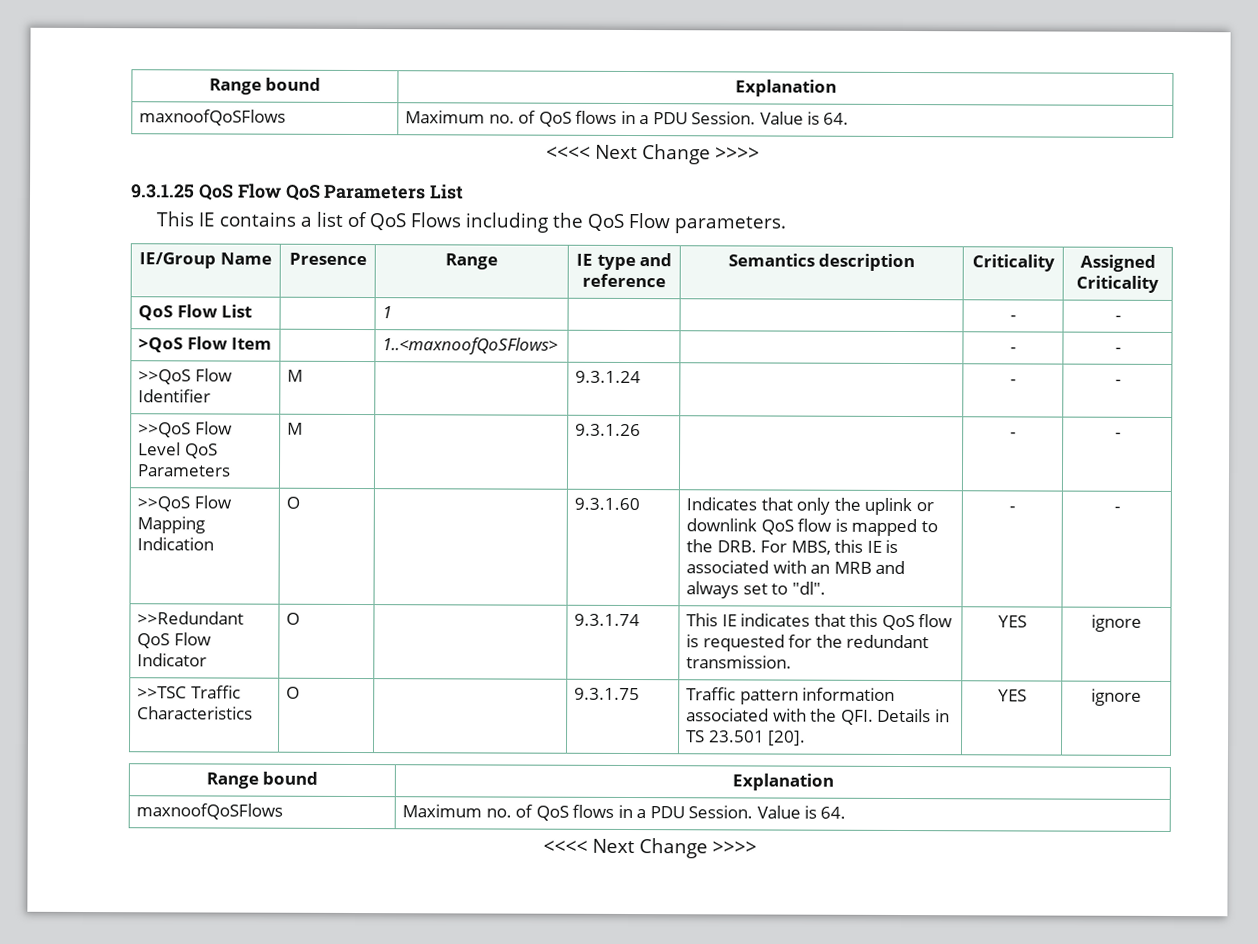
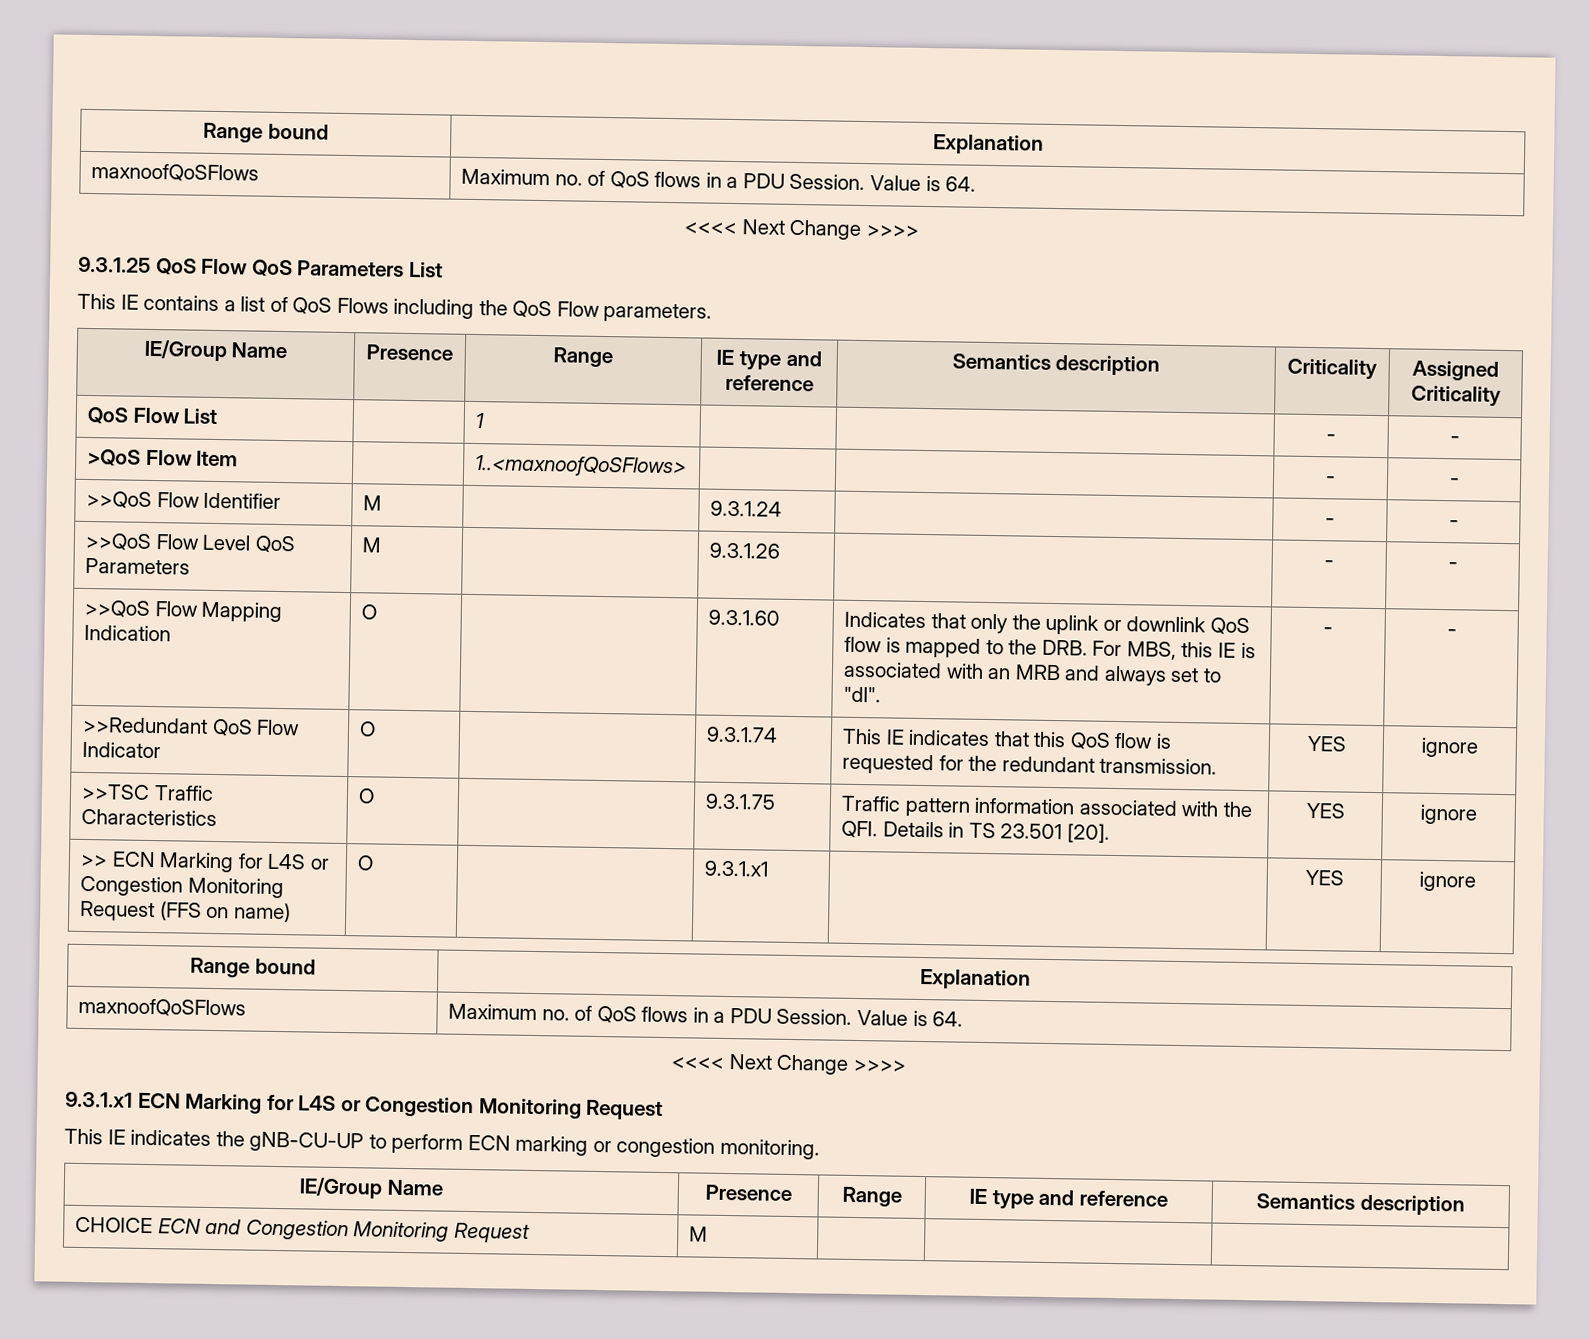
(1142, 697) none -> [80,851,330,873] [80,875,284,899] [80,900,291,923] [357,855,375,871] [704,860,770,877] [1304,869,1344,886] [1419,871,1476,892] // >> ECN Marking for L4S or Congestion Monitoring Request (FFS on name) | O | | 9.3.1.x1 | | YES | ignore
(757, 847) none -> [65,1091,664,1121] [64,1128,820,1160] [299,1177,444,1199] [704,1184,792,1202] [841,1186,902,1207] [969,1188,1168,1210] [1256,1193,1465,1216] [75,1216,530,1243] [689,1226,709,1242] // 9.3.1.x1 ECN Marking for L4S or Congestion Monitoring Request // This IE indicates the gNB-CU-UP to perform ECN marking or congestion monitoring. // IE/Group Name | Presence | Range | IE type and reference | Semantics description // CHOICE ECN and Congestion Monitoring Request | M | | |

